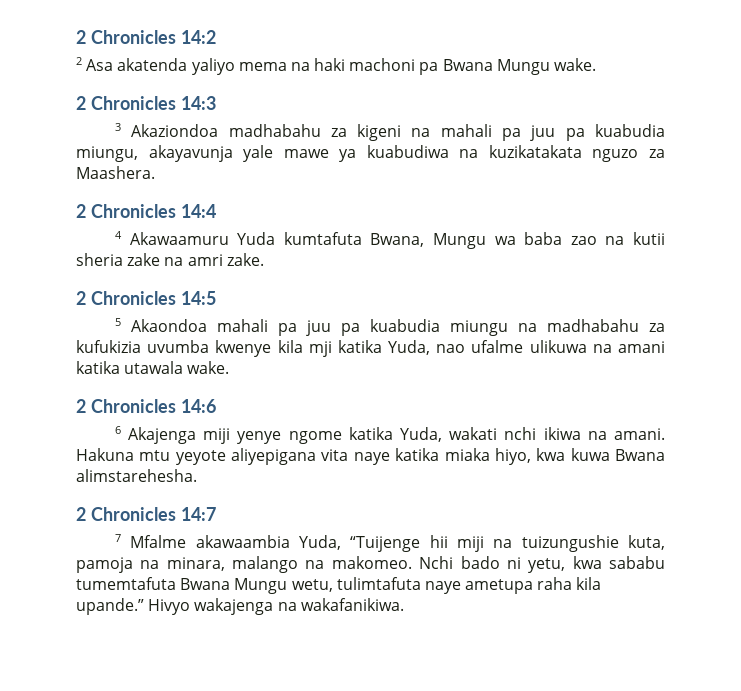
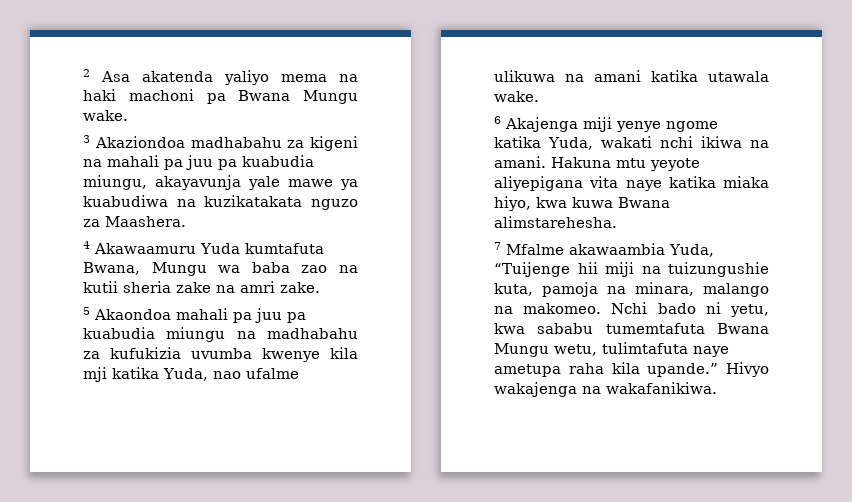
[76,30,216,44] [76,57,82,65] 2 Chronicles 14:2 // 2 -> [83,69,90,77] 2
[76,96,216,110] // 2 Chronicles 14:3 -> (128, 115) none
[76,204,216,218] // 2 Chronicles 14:4 -> (186, 221) none
[76,291,216,305] // 2 Chronicles 14:5 -> (320, 287) none
[76,399,216,413] // 2 Chronicles 14:6 -> (539, 96) none
[76,507,216,521] // 2 Chronicles 14:7 -> (617, 222) none

